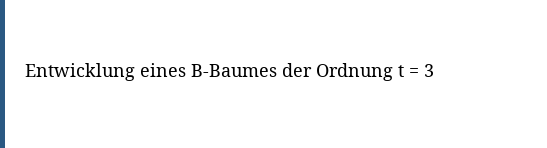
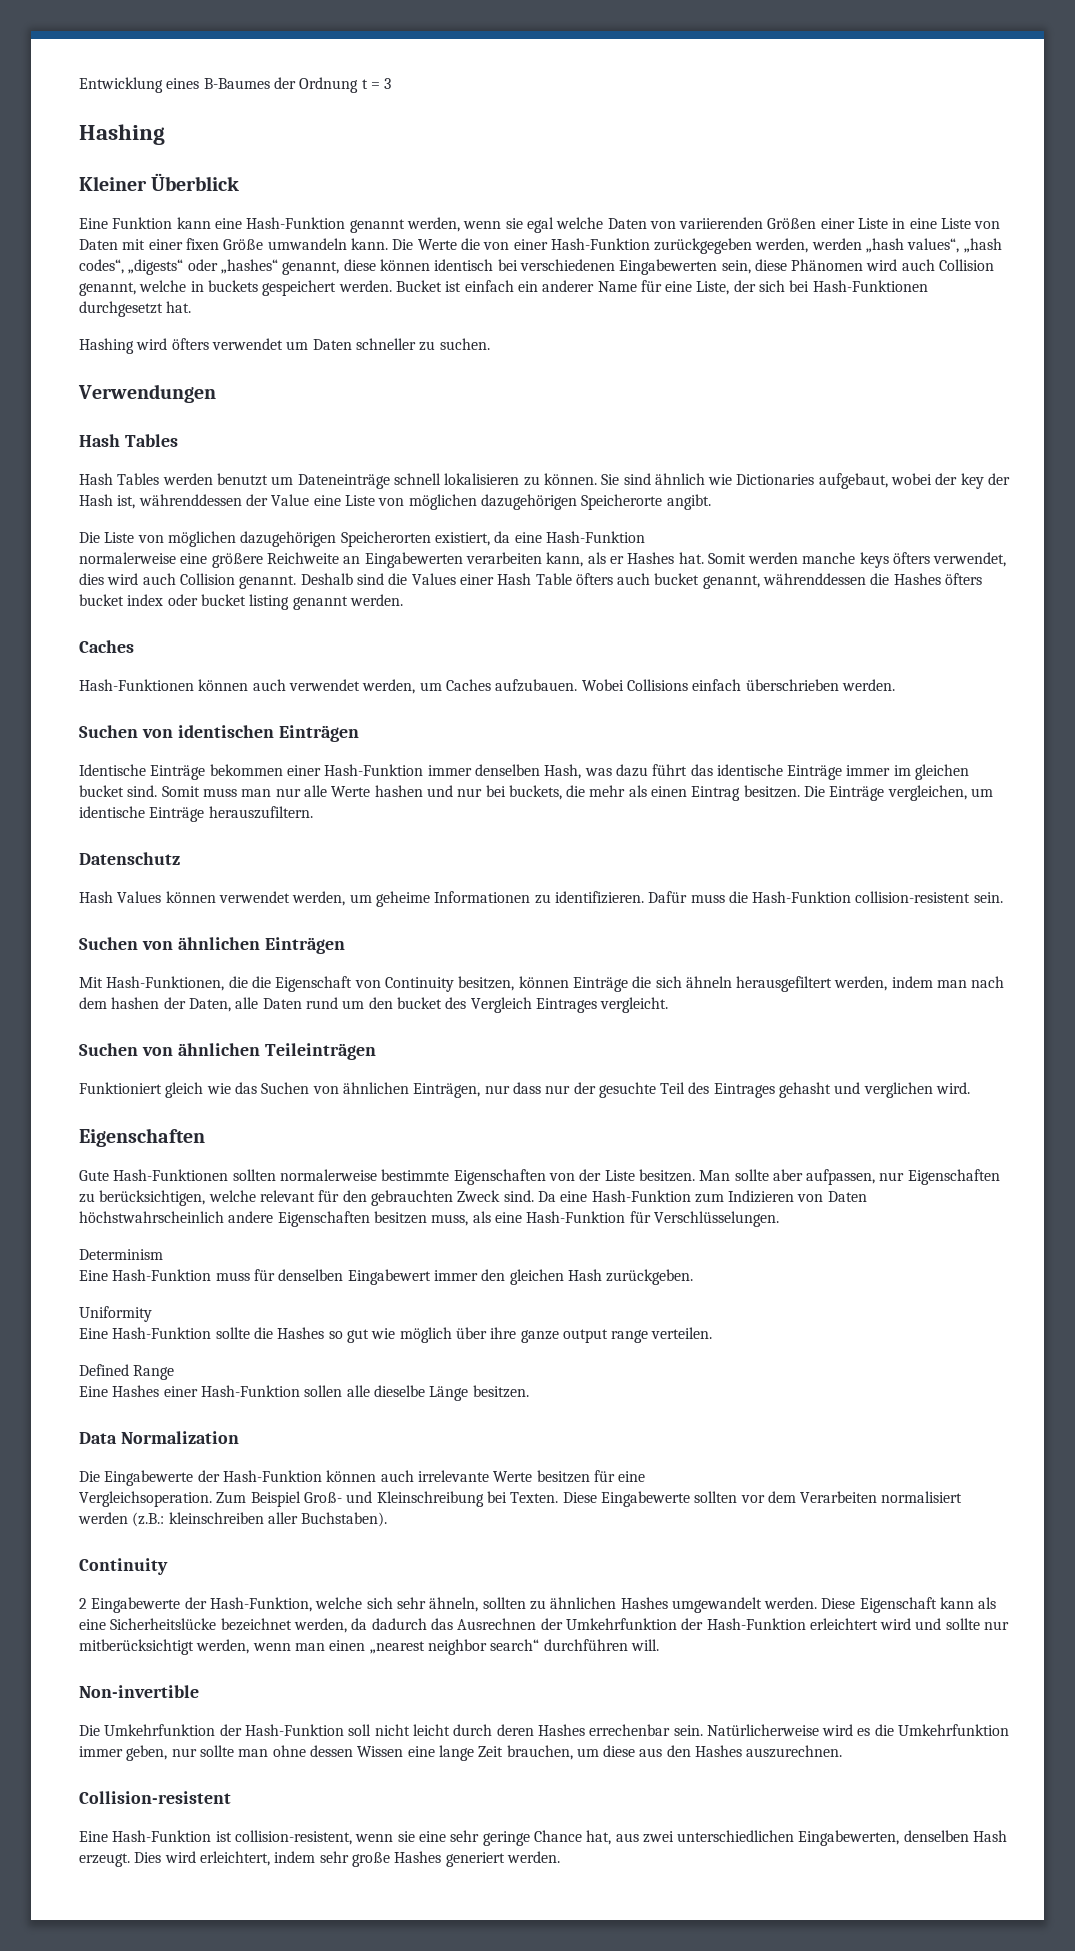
(434, 70) none -> [79,124,165,145] [79,173,240,191] [79,217,1001,233] [79,238,1002,254] [79,259,995,275] [79,280,928,296] [79,301,192,317] [79,338,490,354] [78,384,216,403] [79,434,178,447] [79,473,1011,489] [79,494,711,510] [79,531,645,547] [79,552,1007,568] [79,573,983,589] [79,594,403,610] [79,640,134,653] [79,679,895,694] [79,725,359,742] [79,764,970,780] [79,785,994,801] [79,806,313,822] [79,852,180,865] [79,891,1003,907] [79,937,345,954] [79,976,1005,992] [79,997,669,1013] [79,1043,376,1060] [79,1082,971,1098] [79,1128,205,1147] [79,1169,1000,1185] [79,1190,867,1206] [79,1211,779,1227] [79,1249,163,1260] [79,1269,694,1285] [79,1306,152,1322] [79,1327,713,1343] [79,1364,175,1380] [79,1385,529,1401] [79,1431,239,1444] [79,1470,646,1486] [79,1491,963,1507] [78,1512,388,1527] [79,1558,168,1575] [79,1597,997,1613] [79,1618,1010,1633] [79,1639,659,1655] [79,1685,199,1698] [79,1724,1010,1736] [79,1745,843,1761] [79,1791,231,1804] [79,1830,1008,1846] [79,1851,560,1867] // Hashing // Kleiner Überblick // Eine Funktion kann eine Hash-Funktion genannt werden, wenn sie egal welche Daten von variierenden Größen einer Liste in eine Liste von Daten mit einer fixen Größe umwandeln kann. Die Werte die von einer Hash-Funktion zurückgegeben werden, werden „hash values“, „hash codes“, „digests“ oder „hashes“ genannt, diese können identisch bei verschiedenen Eingabewerten sein, diese Phänomen wird auch Collision genannt, welche in buckets gespeichert werden. Bucket ist einfach ein anderer Name für eine Liste, der sich bei Hash-Funktionen durchgesetzt hat. // Hashing wird öfters verwendet um Daten schneller zu suchen. // Verwendungen // Hash Tables // Hash Tables werden benutzt um Dateneinträge schnell lokalisieren zu können. Sie sind ähnlich wie Dictionaries aufgebaut, wobei der key der Hash ist, währenddessen der Value eine Liste von möglichen dazugehörigen Speicherorte angibt. // Die Liste von möglichen dazugehörigen Speicherorten existiert, da eine Hash-Funktion // normalerweise eine größere Reichweite an Eingabewerten verarbeiten kann, als er Hashes hat. Somit werden manche keys öfters verwendet, dies wird auch Collision genannt. Deshalb sind die Values einer Hash Table öfters auch bucket genannt, währenddessen die Hashes öfters bucket index oder bucket listing genannt werden. // Caches // Hash-Funktionen können auch verwendet werden, um Caches aufzubauen. Wobei Collisions einfach überschrieben werden. // Suchen von identischen Einträgen // Identische Einträge bekommen einer Hash-Funktion immer denselben Hash, was dazu führt das identische Einträge immer im gleichen bucket sind. Somit muss man nur alle Werte hashen und nur bei buckets, die mehr als einen Eintrag besitzen. Die Einträge vergleichen, um identische Einträge herauszufiltern. // Datenschutz // Hash Values können verwendet werden, um geheime Informationen zu identifizieren. Dafür muss die Hash-Funktion collision-resistent sein. // Suchen von ähnlichen Einträgen // Mit Hash-Funktionen, die die Eigenschaft von Continuity besitzen, können Einträge die sich ähneln herausgefiltert werden, indem man nach dem hashen der Daten, alle Daten rund um den bucket des Vergleich Eintrages vergleicht. // Suchen von ähnlichen Teileinträgen // Funktioniert gleich wie das Suchen von ähnlichen Einträgen, nur dass nur der gesuchte Teil des Eintrages gehasht und verglichen wird. // Eigenschaften // Gute Hash-Funktionen sollten normalerweise bestimmte Eigenschaften von der Liste besitzen. Man sollte aber aufpassen, nur Eigenschaften zu berücksichtigen, welche relevant für den gebrauchten Zweck sind. Da eine Hash-Funktion zum Indizieren von Daten höchstwahrscheinlich andere Eigenschaften besitzen muss, als eine Hash-Funktion für Verschlüsselungen. // Determinism // Eine Hash-Funktion muss für denselben Eingabewert immer den gleichen Hash zurückgeben. // Uniformity // Eine Hash-Funktion sollte die Hashes so gut wie möglich über ihre ganze output range verteilen. // Defined Range // Eine Hashes einer Hash-Funktion sollen alle dieselbe Länge besitzen. // Data Normalization // Die Eingabewerte der Hash-Funktion können auch irrelevante Werte besitzen für eine // Vergleichsoperation. Zum Beispiel Groß- und Kleinschreibung bei Texten. Diese Eingabewerte sollten vor dem Verarbeiten normalisiert werden (z.B.: kleinschreiben aller Buchstaben). // Continuity // 2 Eingabewerte der Hash-Funktion, welche sich sehr ähneln, sollten zu ähnlichen Hashes umgewandelt werden. Diese Eigenschaft kann als eine Sicherheitslücke bezeichnet werden, da dadurch das Ausrechnen der Umkehrfunktion der Hash-Funktion erleichtert wird und sollte nur mitberücksichtigt werden, wenn man einen „nearest neighbor search“ durchführen will. // Non-invertible // Die Umkehrfunktion der Hash-Funktion soll nicht leicht durch deren Hashes errechenbar sein. Natürlicherweise wird es die Umkehrfunktion immer geben, nur sollte man ohne dessen Wissen eine lange Zeit brauchen, um diese aus den Hashes auszurechnen. // Collision-resistent // Eine Hash-Funktion ist collision-resistent, wenn sie eine sehr geringe Chance hat, aus zwei unterschiedlichen Eingabewerten, denselben Hash erzeugt. Dies wird erleichtert, indem sehr große Hashes generiert werden.

